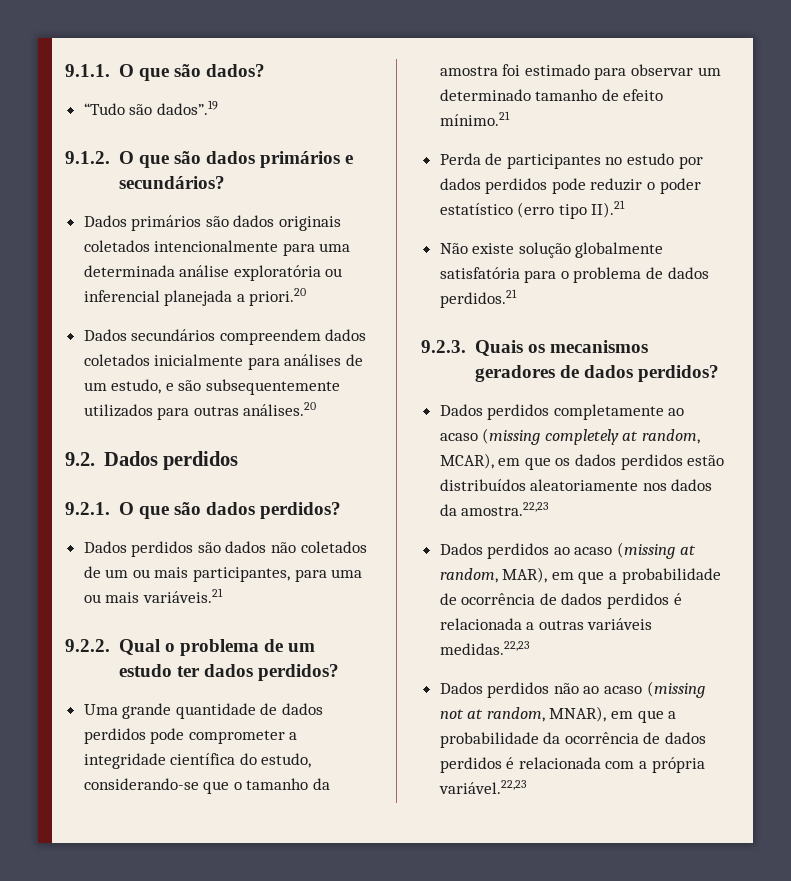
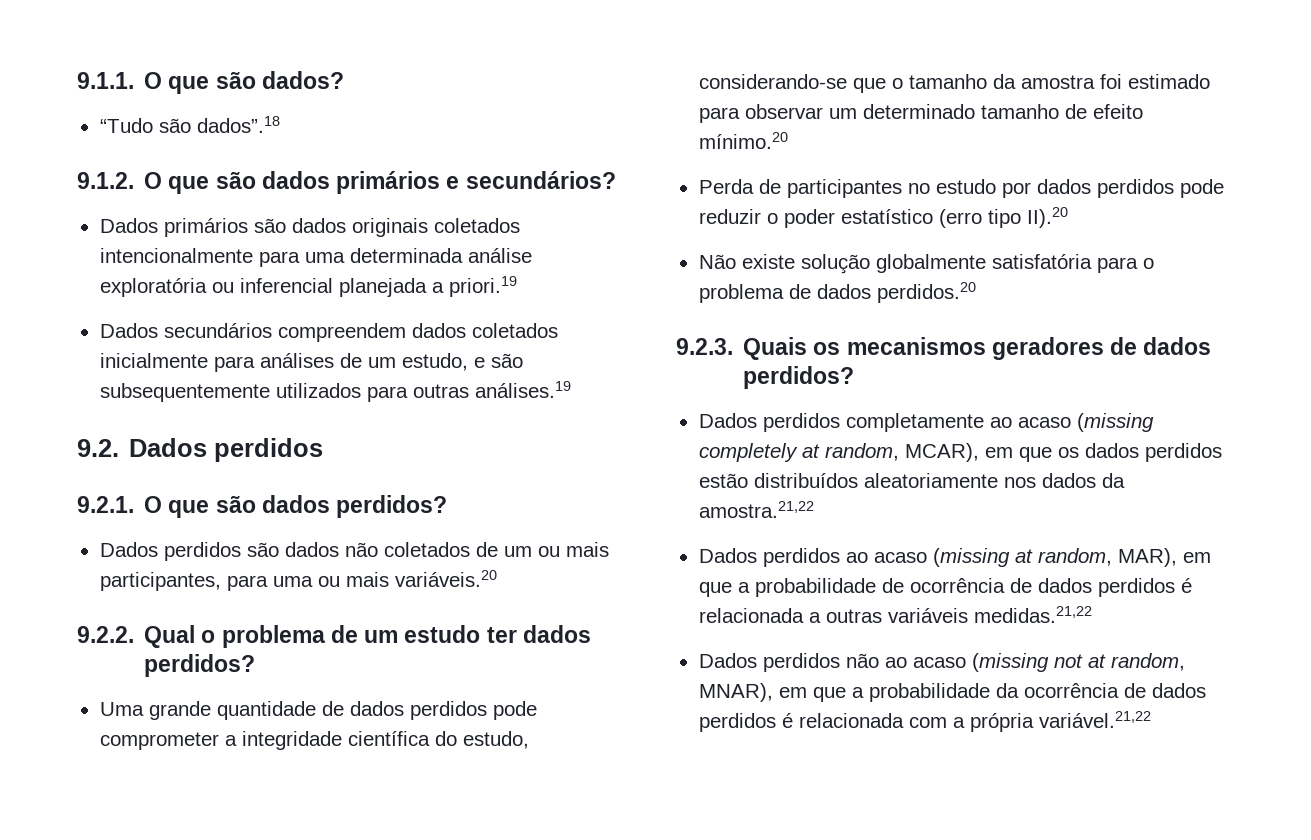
[156,100,218,115] dados”.19 -> [196,116,280,133] dados”.18
[249,288,307,306] priori.20 -> [448,276,517,297] priori.19
[243,402,317,416] análises.20 -> [474,381,571,398] análises.19
[142,588,223,603] variáveis.21 -> [394,570,497,587] variáveis.20
[439,111,510,126] mínimo.21 -> [698,132,788,149] mínimo.20
[591,200,626,218] II).21 -> [1026,207,1068,228] II).20
[439,289,517,308] perdidos.21 -> [876,282,976,303] perdidos.20
[461,502,550,516] amostra.22,23 -> [698,501,814,518] amostra.21,22
[439,641,530,655] medidas.22,23 -> [973,606,1092,623] medidas.21,22
[438,780,527,794] variável.22,23 -> [1038,711,1151,728] variável.21,22

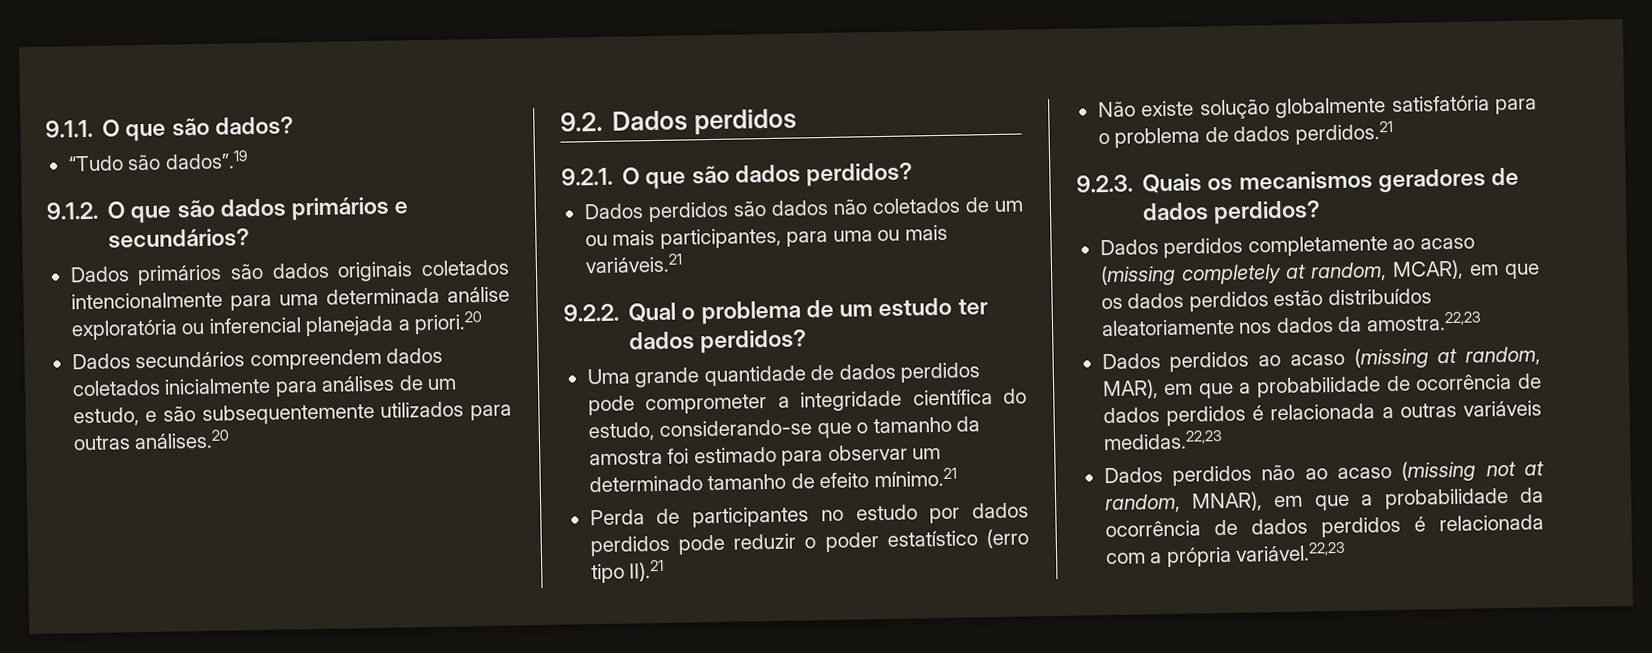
[196,116,280,133] dados”.18 -> [164,150,248,170] dados”.19
[448,276,517,297] priori.19 -> [414,311,484,335] priori.20
[474,381,571,398] análises.19 -> [134,429,231,450] análises.20
[394,570,497,587] variáveis.20 -> [584,253,683,274] variáveis.21
[698,132,788,149] mínimo.20 -> [873,467,957,488] mínimo.21
[1026,207,1068,228] II).20 -> [629,559,665,582] II).21
[876,282,976,303] perdidos.20 -> [1294,120,1393,145] perdidos.21
[698,501,814,518] amostra.21,22 -> [1365,311,1482,332] amostra.22,23
[973,606,1092,623] medidas.21,22 -> [1102,430,1223,451] medidas.22,23
[1038,711,1151,728] variável.21,22 -> [1235,541,1347,562] variável.22,23

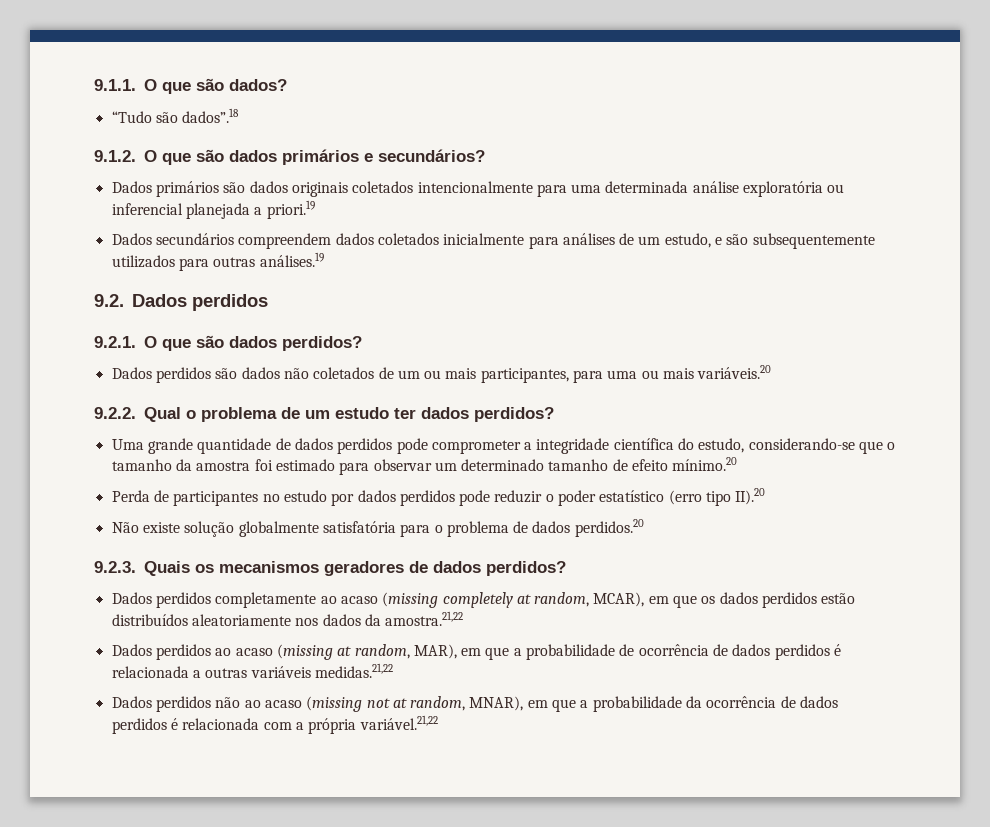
[164,150,248,170] dados”.19 -> [182,108,240,123] dados”.18
[414,311,484,335] priori.20 -> [266,200,315,219] priori.19
[134,429,231,450] análises.20 -> [259,252,324,267] análises.19
[584,253,683,274] variáveis.21 -> [697,365,772,379] variáveis.20
[873,467,957,488] mínimo.21 -> [672,457,738,471] mínimo.20
[629,559,665,582] II).21 -> [735,488,766,505] II).20
[1294,120,1393,145] perdidos.21 -> [574,519,644,537] perdidos.20
[1365,311,1482,332] amostra.22,23 -> [385,611,464,626] amostra.21,22
[1102,430,1223,451] medidas.22,23 -> [314,663,393,678] medidas.21,22
[1235,541,1347,562] variável.22,23 -> [359,715,438,730] variável.21,22

